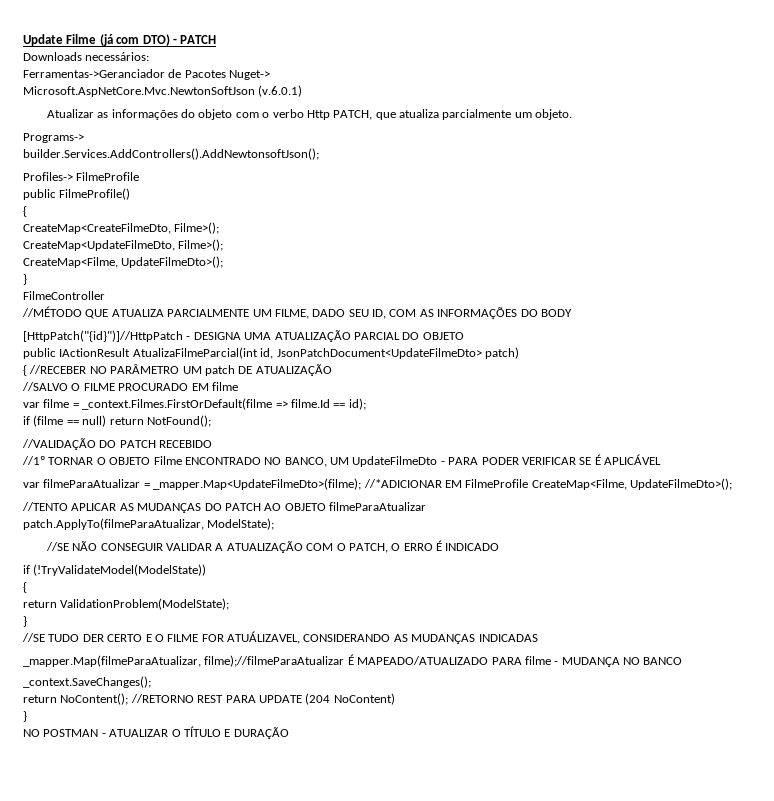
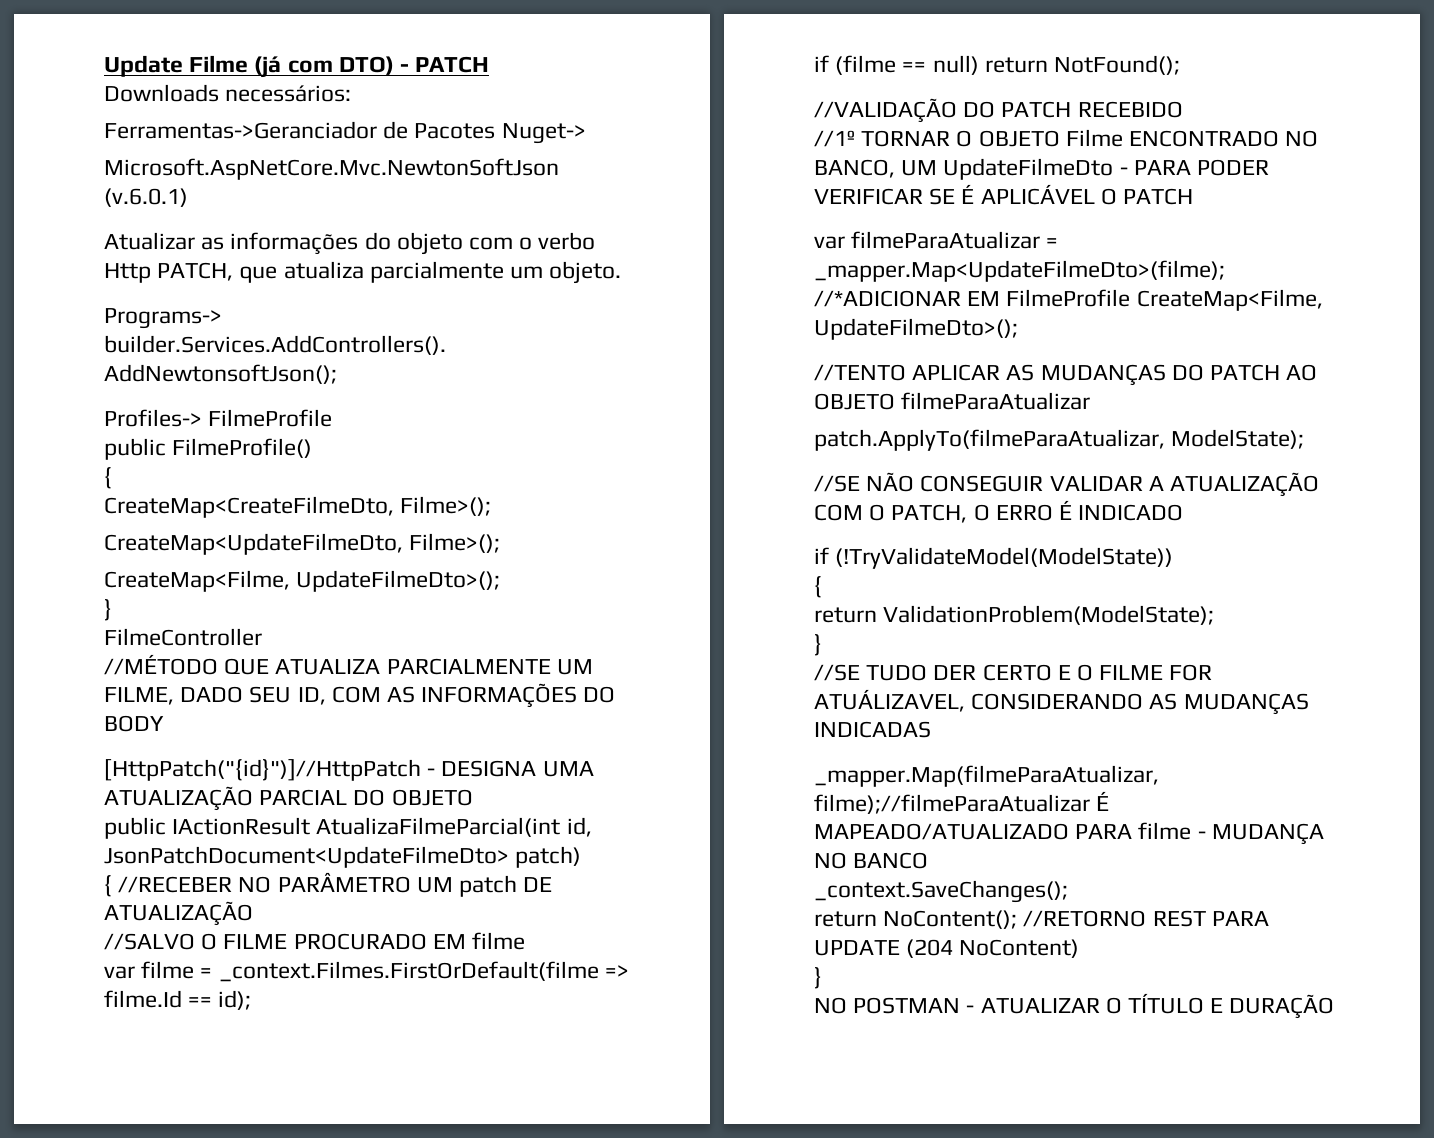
(661, 459) none -> [1100,188,1194,205] O PATCH

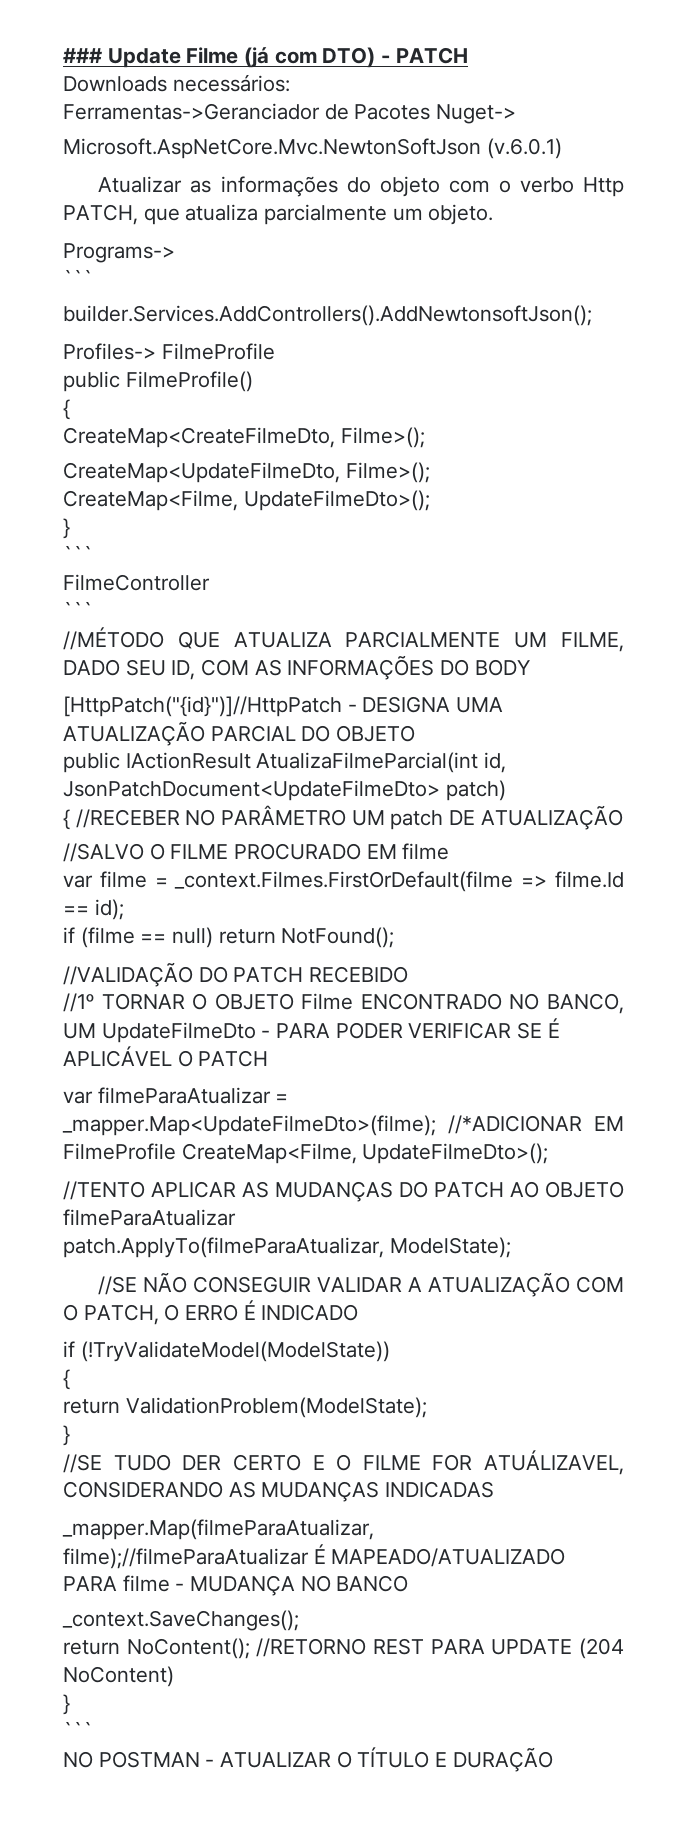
(104, 66) none -> [63,48,102,63] ###
(222, 318) none -> [63,269,93,286] // ```
(112, 610) none -> [63,545,93,562] // ```
(262, 637) none -> [63,601,93,618] // ```
(822, 978) none -> [63,1721,93,1738] // ```

